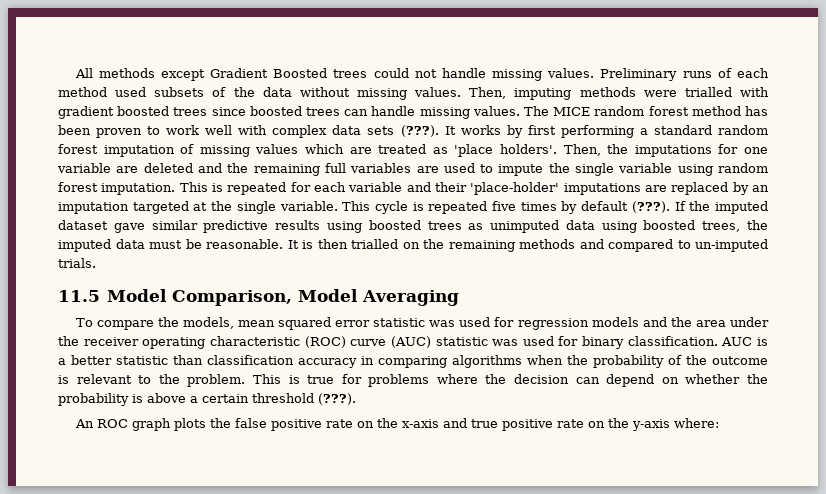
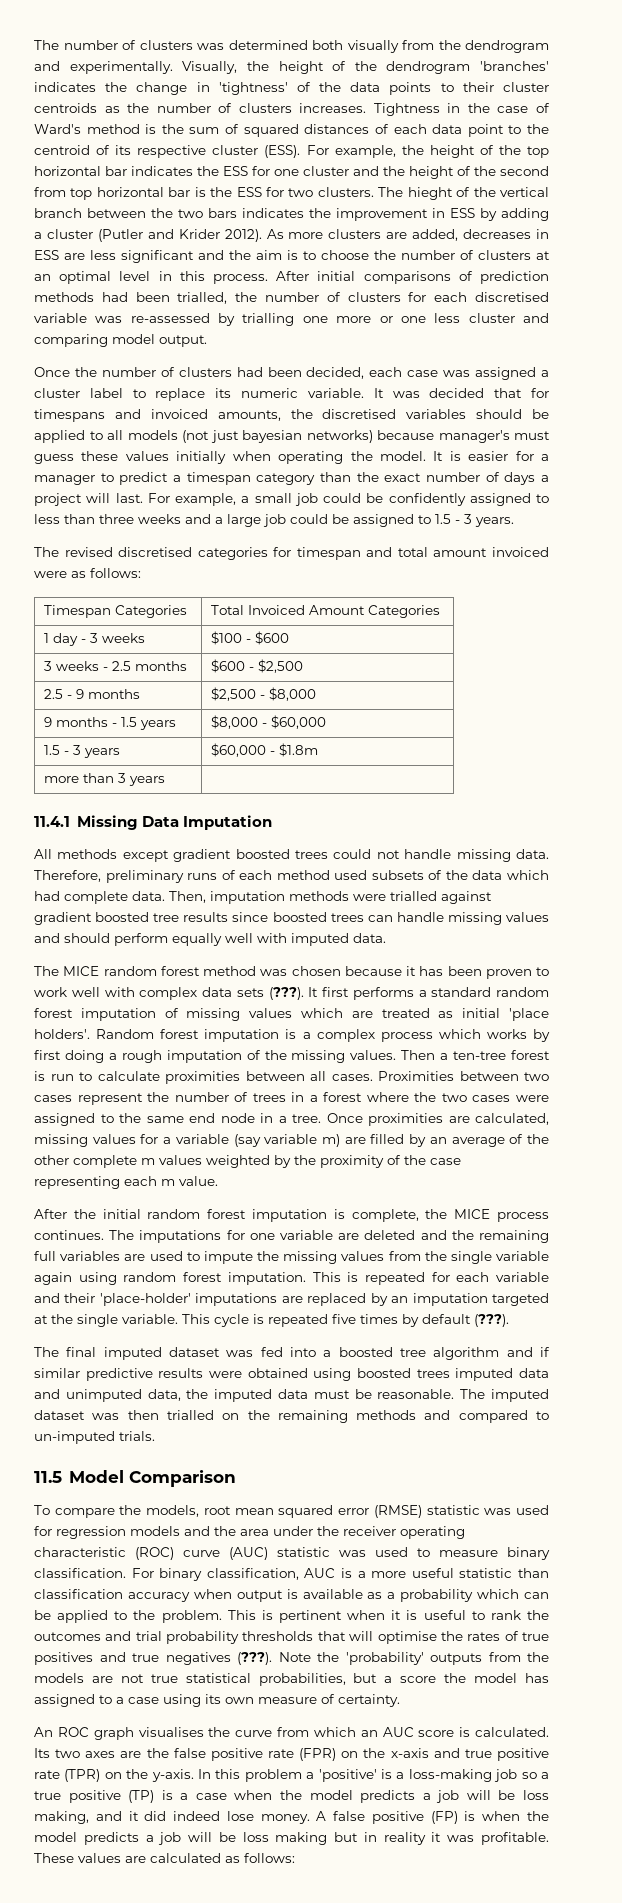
(74, 73) none -> [34,40,549,53] [34,61,549,74] [34,82,549,95] [34,103,550,116] [34,124,550,137] [34,145,549,158] [34,166,549,179] [34,187,549,200] [34,208,549,221] [34,229,549,242] [34,250,550,263] [34,271,549,284] [34,292,549,304] [34,313,550,326] [34,334,207,347] [34,367,550,380] [34,388,549,401] [34,409,549,422] [34,430,550,443] [34,451,549,464] [34,472,550,485] [34,493,549,506] [34,514,514,527] [34,547,549,560] [34,568,141,578] [44,605,188,618] [211,605,441,618] [44,633,146,646] [211,631,290,645] [44,661,188,671] [211,659,304,673] [44,689,141,699] [211,687,317,701] [44,717,177,730] [211,715,327,729] [44,745,121,758] [211,743,319,757] [44,773,166,786] [34,815,272,830] The number of clusters was determined both visually from the dendrogram and experimentally. Visually, the height of the dendrogram 'branches' indicates the change in 'tightness' of the data points to their cluster centroids as the number of clusters increases. Tightness in the case of Ward's method is the sum of squared distances of each data point to the centroid of its respective cluster (ESS). For example, the height of the top horizontal bar indicates the ESS for one cluster and the height of the second from top horizontal bar is the ESS for two clusters. The hieght of the vertical branch between the two bars indicates the improvement in ESS by adding a cluster (Putler and Krider 2012). As more clusters are added, decreases in ESS are less significant and the aim is to choose the number of clusters at an optimal level in this process. After initial comparisons of prediction methods had been trialled, the number of clusters for each discretised variable was re-assessed by trialling one more or one less cluster and comparing model output. // Once the number of clusters had been decided, each case was assigned a cluster label to replace its numeric variable. It was decided that for timespans and invoiced amounts, the discretised variables should be applied to all models (not just bayesian networks) because manager's must guess these values initially when operating the model. It is easier for a manager to predict a timespan category than the exact number of days a project will last. For example, a small job could be confidently assigned to less than three weeks and a large job could be assigned to 1.5 - 3 years. // The revised discretised categories for timespan and total amount invoiced were as follows: // Timespan Categories | Total Invoiced Amount Categories // 1 day - 3 weeks | $100 - $600 // 3 weeks - 2.5 months | $600 - $2,500 // 2.5 - 9 months | $2,500 - $8,000 // 9 months - 1.5 years | $8,000 - $60,000 // 1.5 - 3 years | $60,000 - $1.8m // more than 3 years | // 11.4.1 Missing Data Imputation //
[210,68,328,78] Gradient Boosted -> [173,849,290,862] gradient boosted
[547,68,678,81] values. Preliminary -> [515,849,549,859] [34,870,184,883] data. Therefore, preliminary
[299,87,572,100] without missing values. Then, imputing -> [507,870,549,880] [34,891,285,904] which had complete data. Then, imputation
[740,87,769,97] [58,106,208,119] with gradient boosted trees -> [441,891,492,904] [34,912,229,925] against gradient boosted tree results
[472,106,520,116] values. -> [506,912,550,922] [34,933,386,946] values and should perform equally well with imputed data. //
(741, 111) none -> [260,966,416,976] was chosen because it
[460,125,634,138] works by first performing -> [322,987,414,1000] first performs
(448, 150) none -> [462,1008,501,1018] initial
[563,144,629,156] Then, the -> [96,1029,551,1042] [34,1050,551,1063] [34,1071,549,1084] [34,1092,550,1105] [34,1113,549,1126] [34,1134,550,1147] [34,1155,461,1168] [34,1176,218,1189] [34,1209,549,1222] [34,1230,135,1240] Random forest imputation is a complex process which works by first doing a rough imputation of the missing values. Then a ten-tree forest is run to calculate proximities between all cases. Proximities between two cases represent the number of trees in a forest where the two cases were assigned to the same end node in a tree. Once proximities are calculated, missing values for a variable (say variable m) are filled by an average of the other complete m values weighted by the proximity of the case representing each m value. // After the initial random forest imputation is complete, the MICE process continues. The
(570, 168) none -> [283,1251,447,1264] missing values from the
(673, 168) none -> [34,1272,72,1285] again
[674,201,769,214] [58,220,145,233] If the imputed dataset gave -> [34,1347,550,1360] // The final imputed dataset was fed into a boosted tree algorithm and if
(321, 225) none -> [208,1368,308,1378] were obtained
[468,220,741,233] as unimputed data using boosted trees, -> [455,1368,549,1381] [34,1389,181,1402] imputed data and unimputed data,
[287,240,313,249] It is -> [460,1389,549,1402] [34,1410,120,1420] The imputed dataset was
[171,289,459,306] Comparison, Model Averaging -> [128,1470,236,1487] Comparison
(234, 323) none -> [203,1506,231,1515] root
(371, 323) none -> [373,1505,422,1518] (RMSE)
[558,336,718,349] for binary classification. -> [417,1547,550,1560] [34,1568,299,1581] to measure binary classification. For binary classification,
[71,355,112,365] better -> [371,1568,454,1578] more useful
[361,355,768,368] [58,374,132,384] in comparing algorithms when the probability of the outcome is relevant -> [193,1589,549,1602] [34,1610,109,1623] when output is available as a probability which can be applied
[307,374,768,387] [58,393,356,406] [74,418,206,431] true for problems where the decision can depend on whether the probability is above a certain threshold (???). // An ROC graph plots -> [279,1610,550,1623] [34,1631,550,1644] [34,1652,549,1665] [34,1673,550,1686] [34,1694,400,1707] [34,1727,549,1740] [34,1748,142,1758] pertinent when it is useful to rank the outcomes and trial probability thresholds that will optimise the rates of true positives and true negatives (???). Note the 'probability' outputs from the models are not true statistical probabilities, but a score the model has assigned to a case using its own measure of certainty. // An ROC graph visualises the curve from which an AUC score is calculated. Its two axes are
(353, 423) none -> [299,1748,337,1761] (FPR)
[587,418,719,431] on the y-axis where: -> [64,1769,549,1782] [34,1790,549,1803] [34,1811,549,1824] [34,1832,549,1845] [34,1853,295,1863] (TPR) on the y-axis. In this problem a 'positive' is a loss-making job so a true positive (TP) is a case when the model predicts a job will be loss making, and it did indeed lose money. A false positive (FP) is when the model predicts a job will be loss making but in reality it was profitable. These values are calculated as follows:

